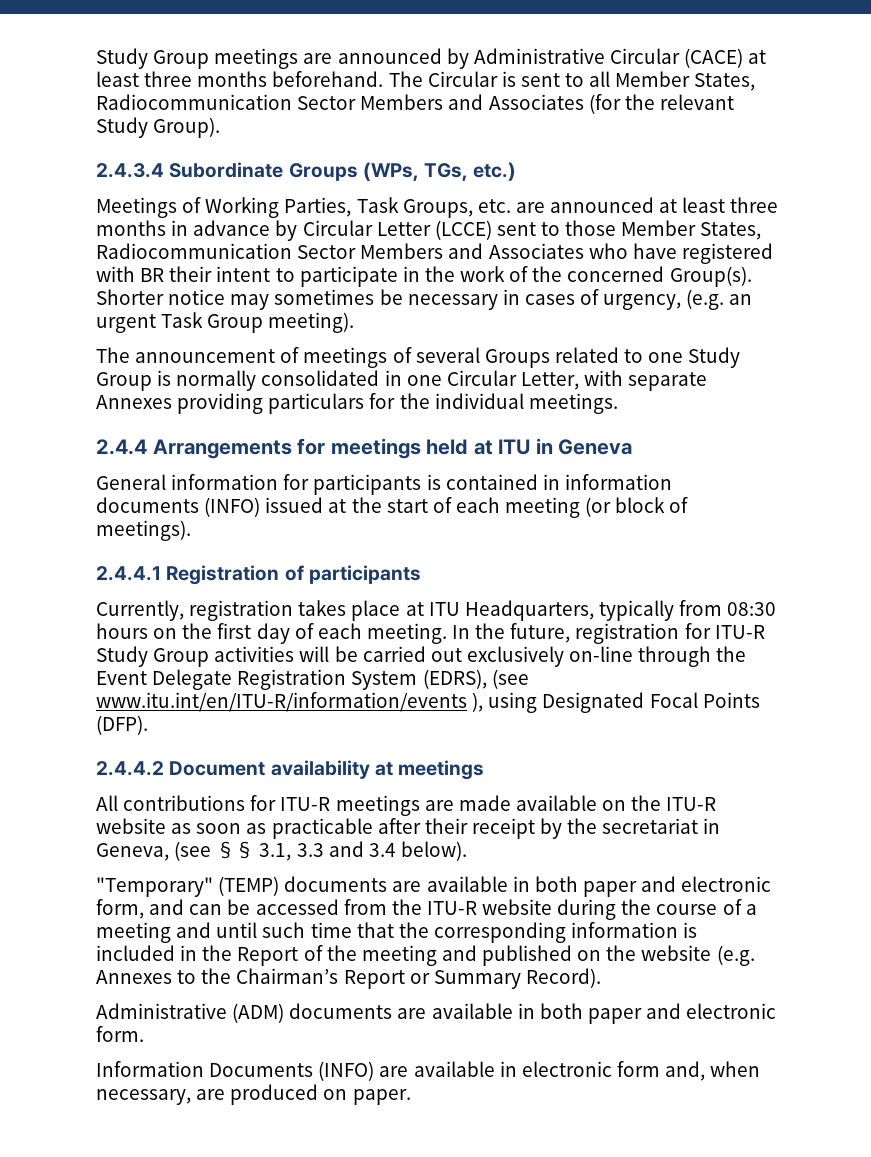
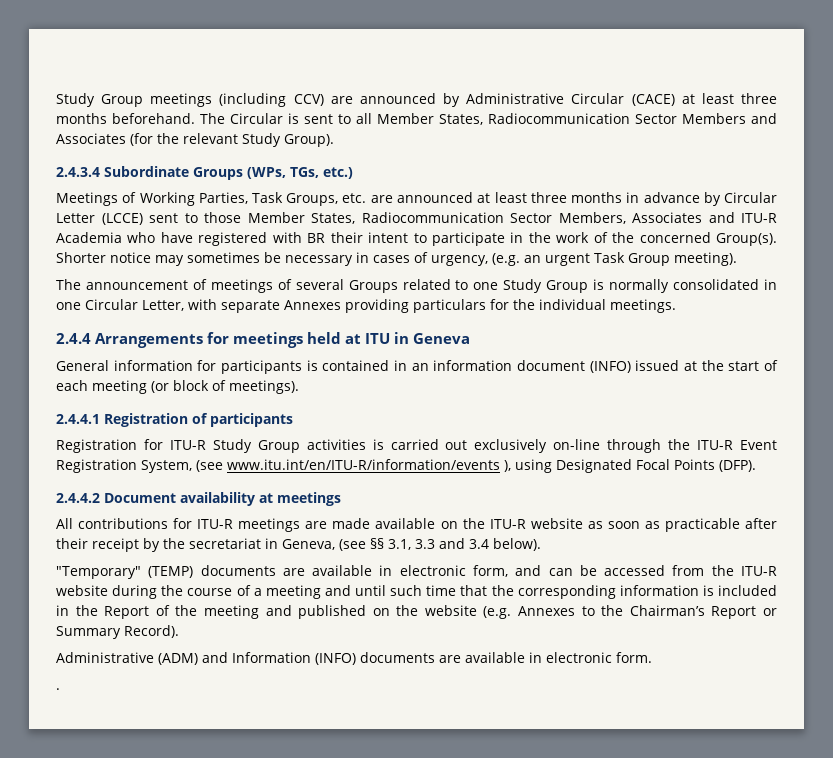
(299, 58) none -> [219,93,324,107] (including CCV)
[360,243,584,259] Members and Associates -> [558,212,777,224] [56,232,122,243] Members, Associates and ITU-R Academia
[564,474,672,490] [96,497,199,513] information documents -> [411,360,585,371] an information document
[96,600,777,621] [96,623,680,644] Currently, registration takes place at ITU Headquarters, typically from 08:30 hours on the first day of each meeting. In the future, registration -> [56,439,137,453] Registration
[299,646,358,662] will be -> [372,439,384,450] is
[96,669,487,690] Event Delegate Registration System (EDRS), -> [697,440,778,450] [56,459,192,473] ITU-R Event Registration System,
[534,876,677,897] both paper and -> (393, 570) none
[289,1003,682,1024] documents are available in both paper and -> [202,652,542,665] and Information (INFO) documents are available in
[96,1061,761,1081] [96,1084,411,1105] Information Documents (INFO) are available in electronic form and, when necessary, are produced on paper. -> [56,688,60,690] .

